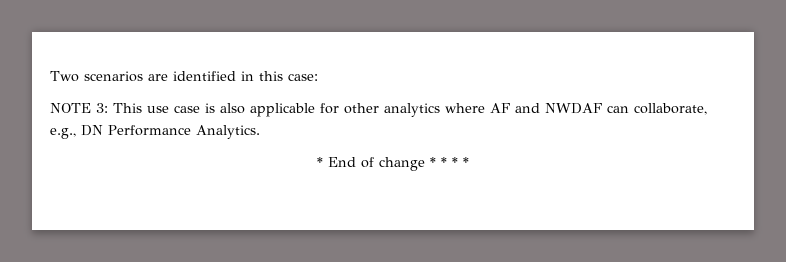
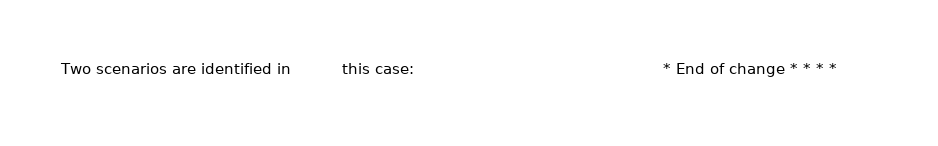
[50,103,707,117] [50,125,260,139] // NOTE 3: This use case is also applicable for other analytics where AF and NWDAF can collaborate, e.g., DN Performance Analytics. -> (414, 70) none

